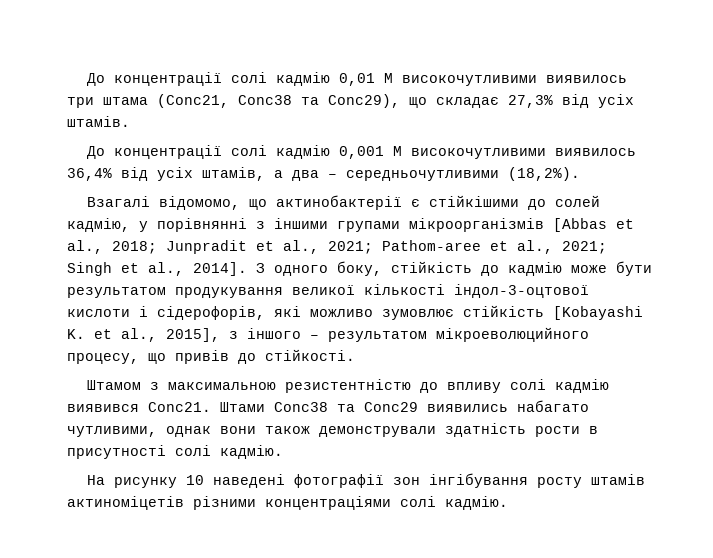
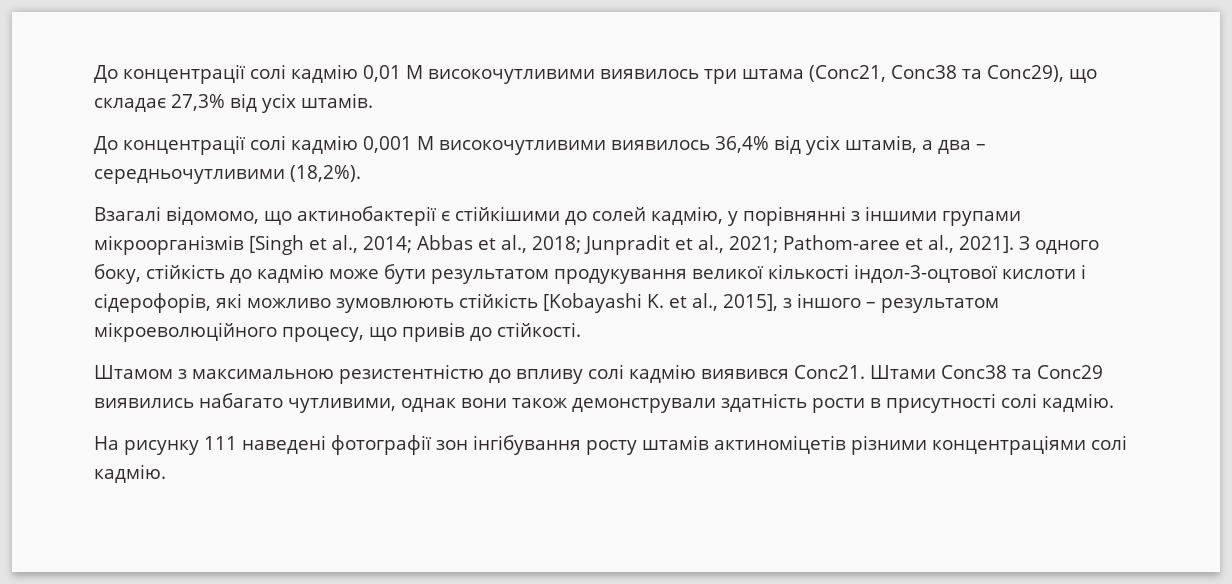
[553,218,607,232] [Abbas -> [249,235,473,255] [Singh et al., 2014; Abbas
[562,241,607,254] [67,262,247,276] 2021; Singh et al., 2014]. -> [959,236,1014,253] 2021].
[382,309,454,320] зумовлює -> [336,298,454,313] зумовлюють
[436,327,589,342] мікроеволюцийного -> [94,322,277,342] мікроеволюційного
[186,475,205,485] 10 -> [204,436,237,450] 111

